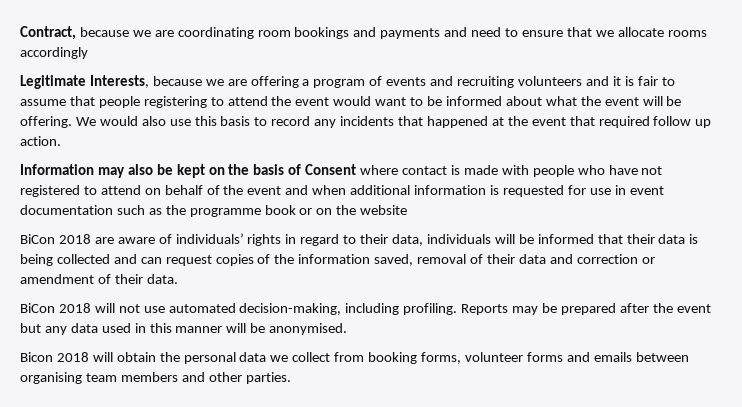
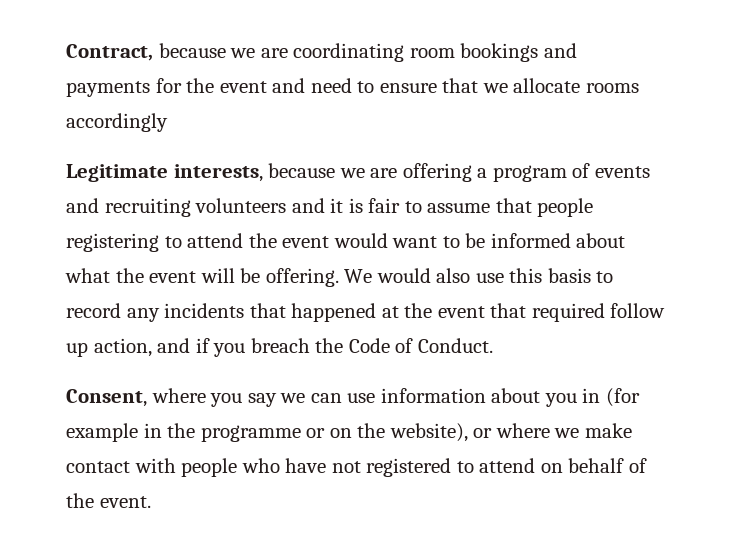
(441, 33) none -> [155,78,267,93] for the event
[89,75,149,88] Interests, -> [173,164,263,182] interests,
[20,136,61,146] [20,164,498,178] action. // Information may also be kept on the basis of Consent where contact is made -> [93,338,493,357] [66,388,640,407] [66,423,632,442] [66,461,130,473] action, and if you breach the Code of Conduct. // Consent, where you say we can use information about you in (for example in the programme or on the website), or where we make contact
[247,185,664,197] [20,205,408,217] [20,233,699,246] [20,254,655,266] [20,274,178,284] [20,303,711,315] [20,323,348,335] [20,352,689,364] [20,372,291,384] event and when additional information is requested for use in event documentation such as the programme book or on the website // BiCon 2018 are aware of individuals’ rights in regard to their data, individuals will be informed that their data is being collected and can request copies of the information saved, removal of their data and correction or amendment of their data. // BiCon 2018 will not use automated decision-making, including profiling. Reports may be prepared after the event but any data used in this manner will be anonymised. // Bicon 2018 will obtain the personal data we collect from booking forms, volunteer forms and emails between organising team members and other parties. -> [99,496,151,508] event.

